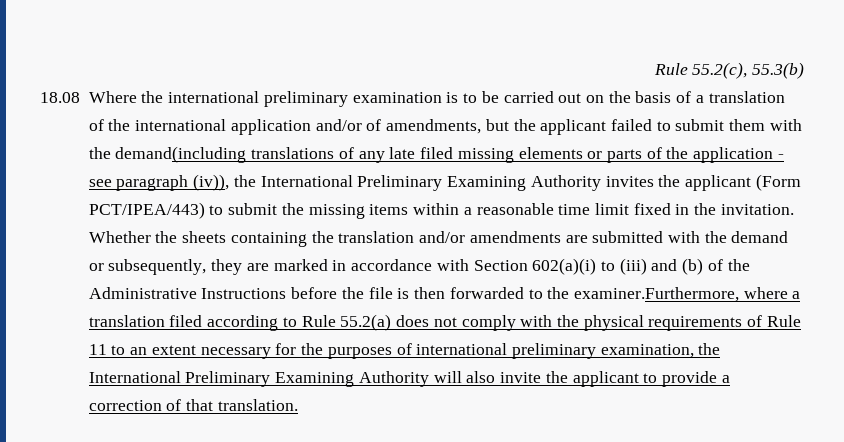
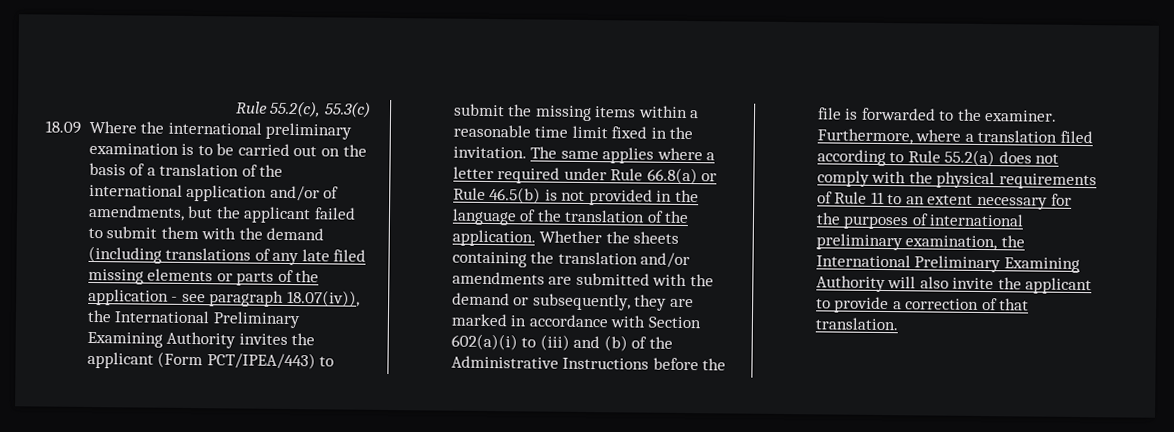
[752,62,804,79] [40,92,80,103] 55.3(b) // 18.08 -> [323,101,371,118] [45,120,81,134] 55.3(c) // 18.09
[115,146,247,163] demand(including -> [266,227,325,241] [87,245,162,264] demand (including
[193,174,230,191] (iv)), -> [286,289,360,307] 18.07(iv)),
(794, 209) none -> [530,146,716,164] [452,166,718,185] [452,187,700,206] [451,208,690,226] [451,229,536,247] The same applies where a letter required under Rule 66.8(a) or Rule 46.5(b) is not provided in the language of the translation of the application.
[414,287,446,299] then -> (859, 114) none
[574,287,740,302] examiner.Furthermore, -> [984,110,1058,122] [816,128,913,145] examiner. Furthermore,

